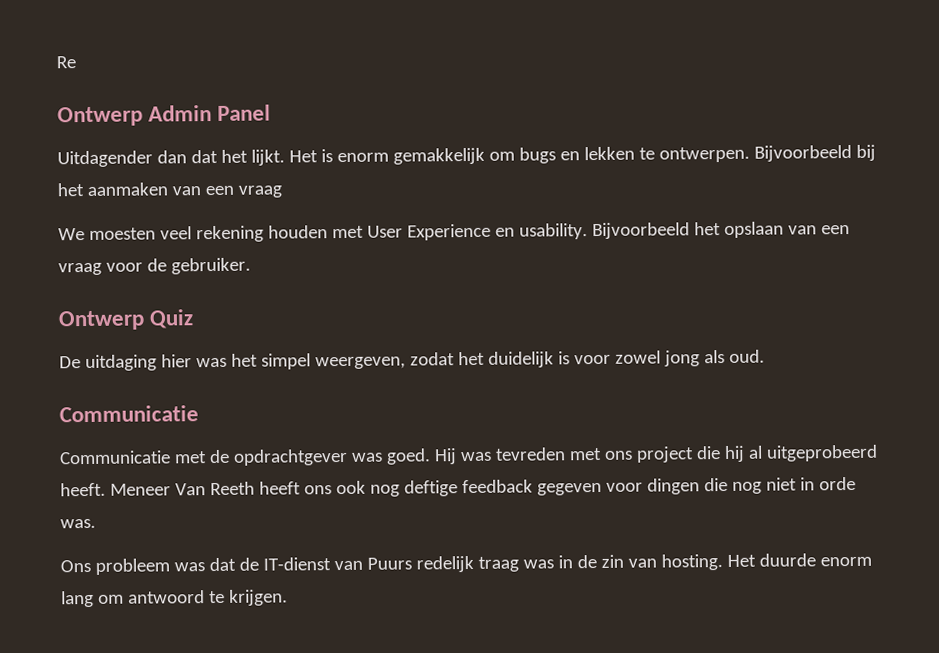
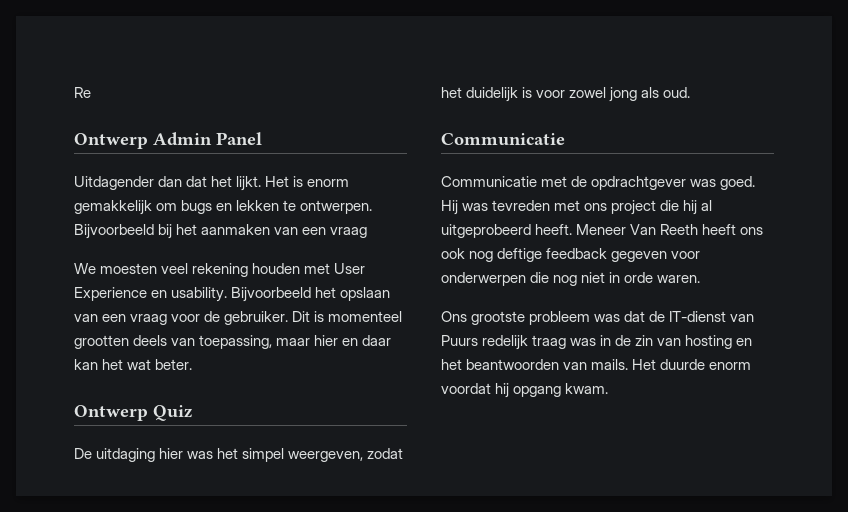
(251, 266) none -> [292,311,403,322] [74,335,392,349] [74,359,193,370] Dit is momenteel grootten deels van toepassing, maar hier en daar kan het wat beter.
[646,478,700,495] dingen -> [441,272,526,286] onderwerpen
[60,518,96,529] was. -> [657,275,701,283] waren.
(91, 566) none -> [471,311,526,325] grootste
[660,553,872,571] [61,589,288,608] hosting. Het duurde enorm lang om antwoord te krijgen. -> [685,335,753,349] [441,359,752,370] [441,383,609,398] hosting en het beantwoorden van mails. Het duurde enorm voordat hij opgang kwam.

